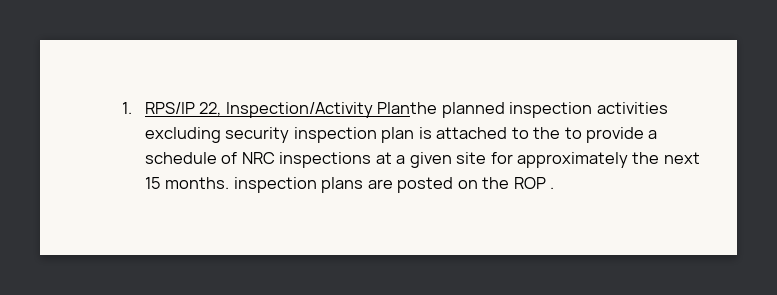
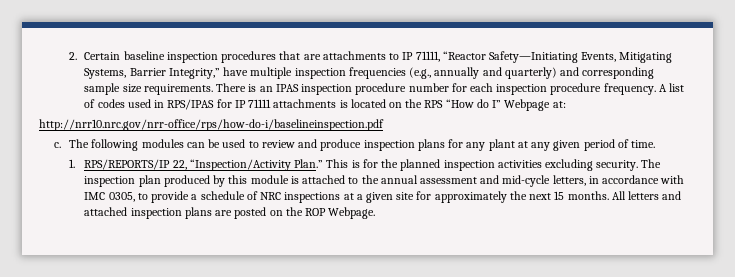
[122,102,668,118] [144,127,561,143] 1. RPS/IP 22, Inspection/Activity Planthe planned inspection activities excluding security inspection plan is attached to the -> [69,51,673,63] [84,67,655,79] [84,83,685,95] [84,99,566,111] [39,119,384,131] [54,139,656,151] [69,159,662,171] [84,175,685,187] [84,192,135,202] 2. Certain baseline inspection procedures that are attachments to IP 71111, “Reactor Safety—Initiating Events, Mitigating Systems, Barrier Integrity,” have multiple inspection frequencies (e.g., annually and quarterly) and corresponding sample size requirements. There is an IPAS inspection procedure number for each inspection procedure frequency. A list of codes used in RPS/IPAS for IP 71111 attachments is located on the RPS “How do I” Webpage at: // http://nrr10.nrc.gov/nrr-office/rps/how-do-i/baselineinspection.pdf // c. The following modules can be used to review and produce inspection plans for any plant at any given period of time. // 1. RPS/REPORTS/IP 22, “Inspection/Activity Plan.” This is for the planned inspection activities excluding security. The inspection plan produced by this module is attached to the annual assessment and mid-cycle letters, in accordance with IMC 0305,
(230, 183) none -> [611,191,682,200] [84,207,128,216] All letters and attached
[550,187,555,189] . -> [328,207,376,219] Webpage.

